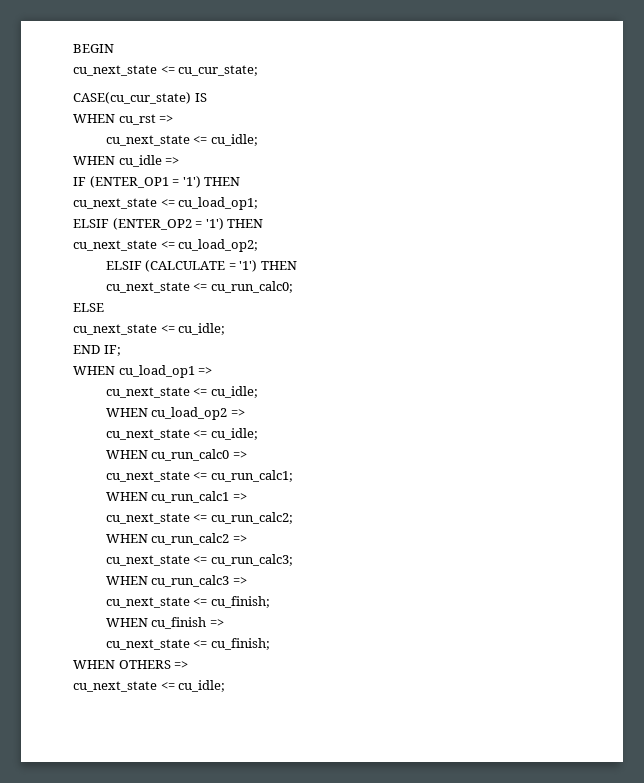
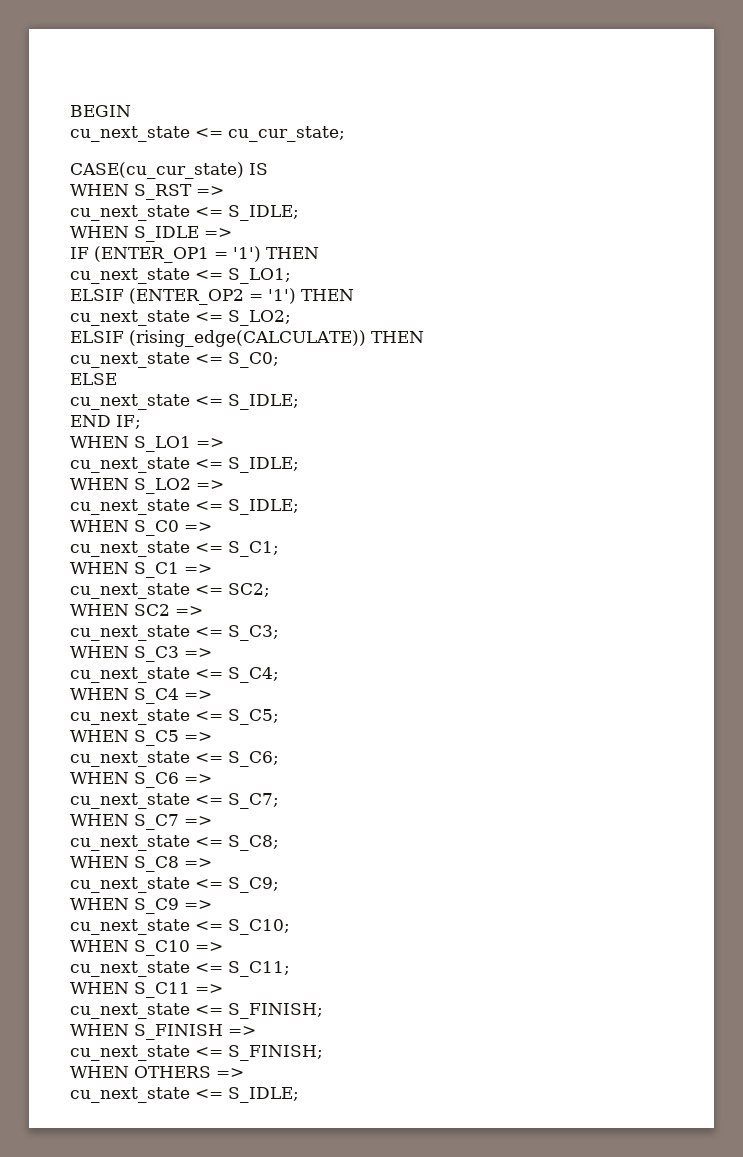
[118,114,174,125] [105,134,258,146] [73,155,162,167] cu_rst => // cu_next_state <= cu_idle; // WHEN cu_idle -> [134,184,224,200] [70,205,299,221] [70,226,199,242] S_RST => // cu_next_state <= S_IDLE; // WHEN S_IDLE
[178,197,259,210] cu_load_op1; -> [228,268,291,284] S_LO1;
[178,239,259,252] [105,260,297,272] [105,281,293,293] cu_load_op2; // ELSIF (CALCULATE = '1') THEN // cu_next_state <= cu_run_calc0; -> [228,310,291,326] [70,330,424,347] [70,352,279,368] S_LO2; // ELSIF (rising_edge(CALCULATE)) THEN // cu_next_state <= S_C0;
[178,323,226,335] cu_idle; -> [228,394,299,410] S_IDLE;
[118,365,213,378] [105,386,258,398] [105,407,245,420] [105,428,258,440] [105,449,247,461] [105,470,293,482] [105,491,247,503] [105,512,293,524] [105,533,247,545] [105,554,293,566] [105,575,247,587] [105,596,270,608] [105,617,224,629] [105,638,270,650] cu_load_op1 => // cu_next_state <= cu_idle; // WHEN cu_load_op2 => // cu_next_state <= cu_idle; // WHEN cu_run_calc0 => // cu_next_state <= cu_run_calc1; // WHEN cu_run_calc1 => // cu_next_state <= cu_run_calc2; // WHEN cu_run_calc2 => // cu_next_state <= cu_run_calc3; // WHEN cu_run_calc3 => // cu_next_state <= cu_finish; // WHEN cu_finish => // cu_next_state <= cu_finish; -> [134,436,224,452] [70,457,299,473] [70,478,224,494] [70,499,299,515] [70,520,212,536] [70,541,279,557] [70,562,212,578] [70,583,270,599] [70,604,203,616] [70,625,279,641] [70,646,212,662] [70,667,279,683] [70,688,212,704] [70,709,279,725] [70,730,212,746] [70,751,279,767] [70,772,212,788] [70,793,279,809] [70,814,212,830] [70,835,279,851] [70,856,212,872] [70,877,279,893] [70,898,212,914] [70,919,290,935] [70,940,223,956] [70,961,290,977] [70,982,223,998] [70,1003,323,1019] [70,1024,256,1040] [70,1045,323,1061] S_LO1 => // cu_next_state <= S_IDLE; // WHEN S_LO2 => // cu_next_state <= S_IDLE; // WHEN S_C0 => // cu_next_state <= S_C1; // WHEN S_C1 => // cu_next_state <= SC2; // WHEN SC2 => // cu_next_state <= S_C3; // WHEN S_C3 => // cu_next_state <= S_C4; // WHEN S_C4 => // cu_next_state <= S_C5; // WHEN S_C5 => // cu_next_state <= S_C6; // WHEN S_C6 => // cu_next_state <= S_C7; // WHEN S_C7 => // cu_next_state <= S_C8; // WHEN S_C8 => // cu_next_state <= S_C9; // WHEN S_C9 => // cu_next_state <= S_C10; // WHEN S_C10 => // cu_next_state <= S_C11; // WHEN S_C11 => // cu_next_state <= S_FINISH; // WHEN S_FINISH => // cu_next_state <= S_FINISH;
[178,680,226,692] cu_idle; -> [228,1087,299,1103] S_IDLE;

